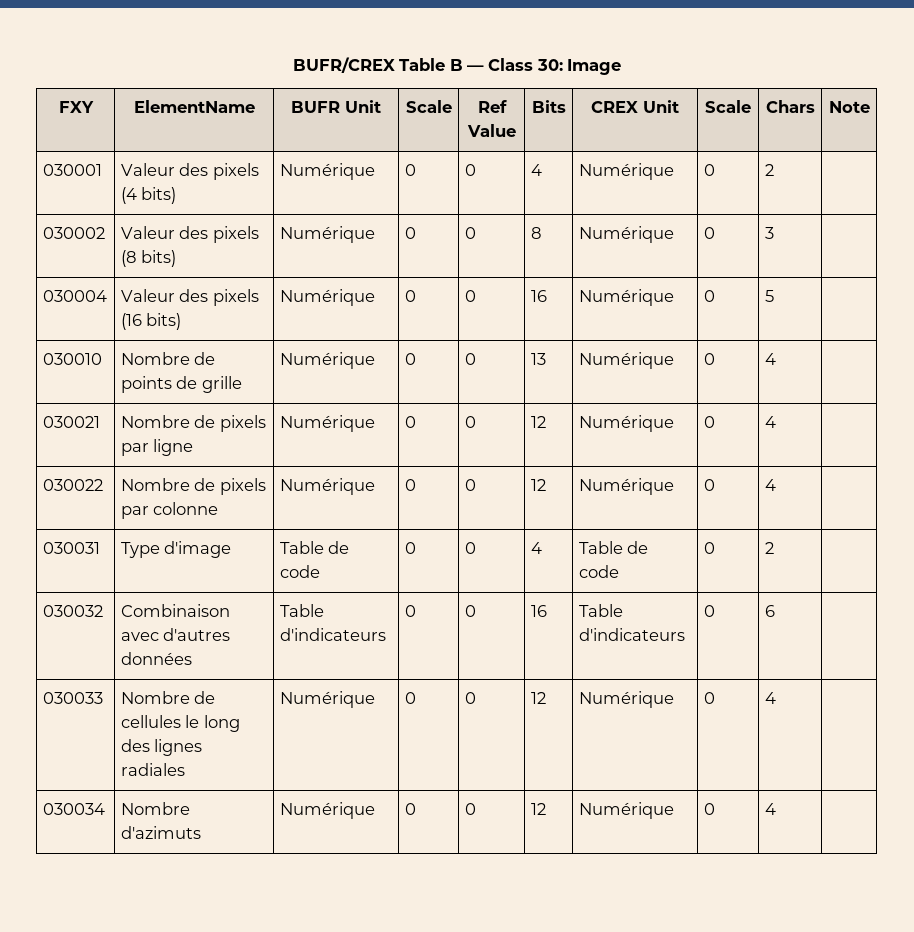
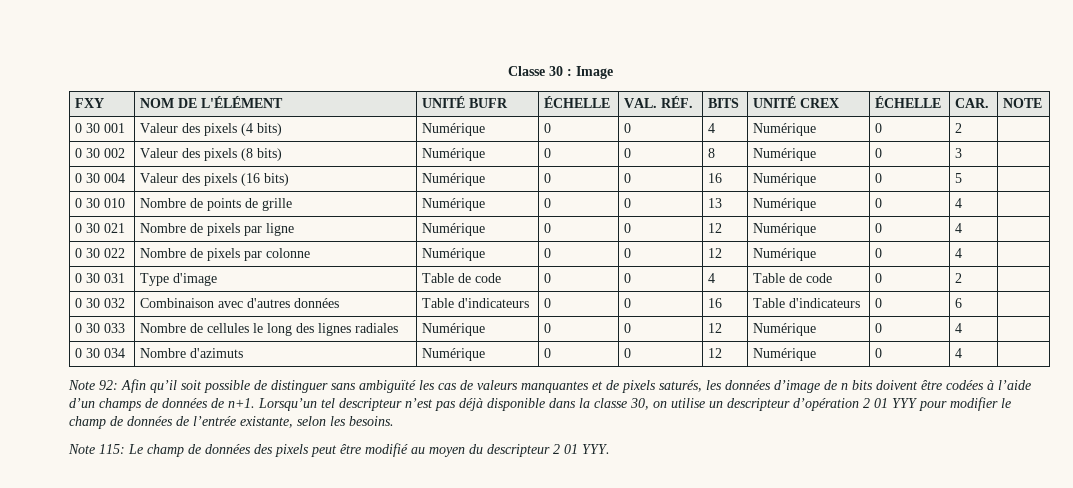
[292,57,622,75] [58,101,94,113] [133,100,255,113] [291,100,381,113] [405,100,452,113] [477,100,507,113] [466,124,516,137] [531,100,566,113] [591,100,679,113] [705,100,751,113] [765,100,815,113] [828,101,870,113] [42,164,102,176] BUFR/CREX Table B — Class 30: Image // FXY | ElementName | BUFR Unit | Scale | Ref Value | Bits | CREX Unit | Scale | Chars | Note // 030001 -> [507,66,613,79] [74,98,104,108] [139,96,283,108] [421,96,508,108] [543,96,610,108] [623,96,693,108] [707,98,739,108] [752,96,839,108] [874,96,941,108] [954,98,989,108] [1002,98,1042,108] [74,123,125,133] Classe 30 : Image // FXY | NOM DE L'ÉLÉMENT | UNITÉ BUFR | ÉCHELLE | VAL. RÉF. | BITS | UNITÉ CREX | ÉCHELLE | CAR. | NOTE // 0 30 001
[42,227,105,239] 030002 -> [74,148,125,158] 0 30 002
[42,290,107,302] 030004 -> [74,173,125,183] 0 30 004
[42,353,102,365] 030010 -> [74,198,125,208] 0 30 010
[42,416,100,428] 030021 -> [74,223,125,233] 0 30 021
[42,479,103,491] 030022 -> [74,248,125,258] 0 30 022
[42,542,100,554] 030031 -> [74,273,125,283] 0 30 031
[42,605,103,617] 030032 -> [74,298,125,308] 0 30 032
[42,692,103,704] 030033 -> [74,323,125,333] 0 30 033
[42,803,105,815] 030034 -> [74,348,125,358] 0 30 034
(776, 809) none -> [68,379,1031,393] [69,397,1011,411] [69,416,394,429] [68,443,610,457] // Note 92: Afin qu’il soit possible de distinguer sans ambiguïté les cas de valeurs manquantes et de pixels saturés, les données d’image de n bits doivent être codées à l’aide d’un champs de données de n+1. Lorsqu’un tel descripteur n’est pas déjà disponible dans la classe 30, on utilise un descripteur d’opération 2 01 YYY pour modifier le champ de données de l’entrée existante, selon les besoins. // Note 115: Le champ de données des pixels peut être modifié au moyen du descripteur 2 01 YYY.

